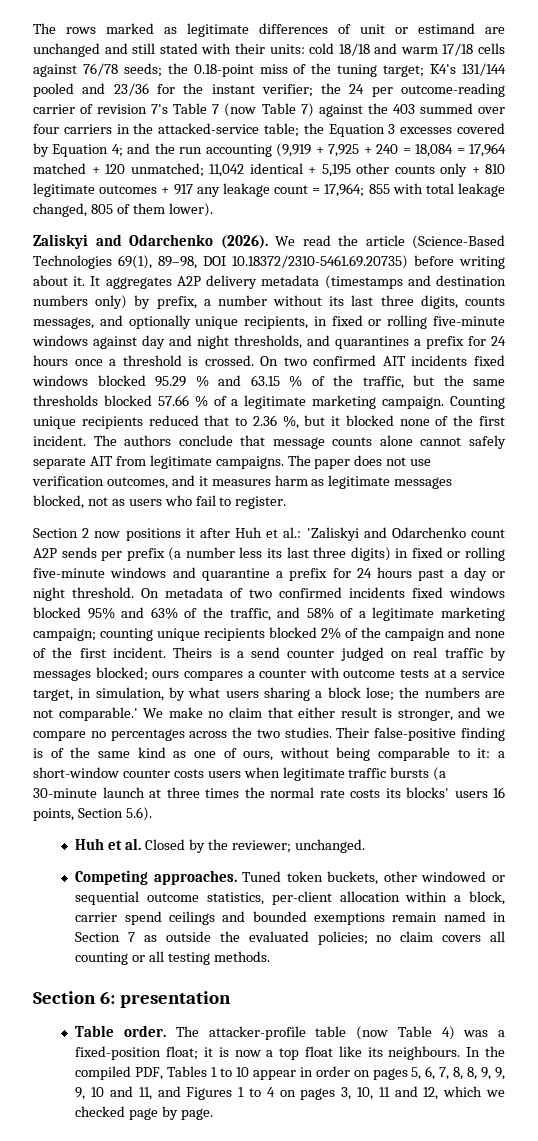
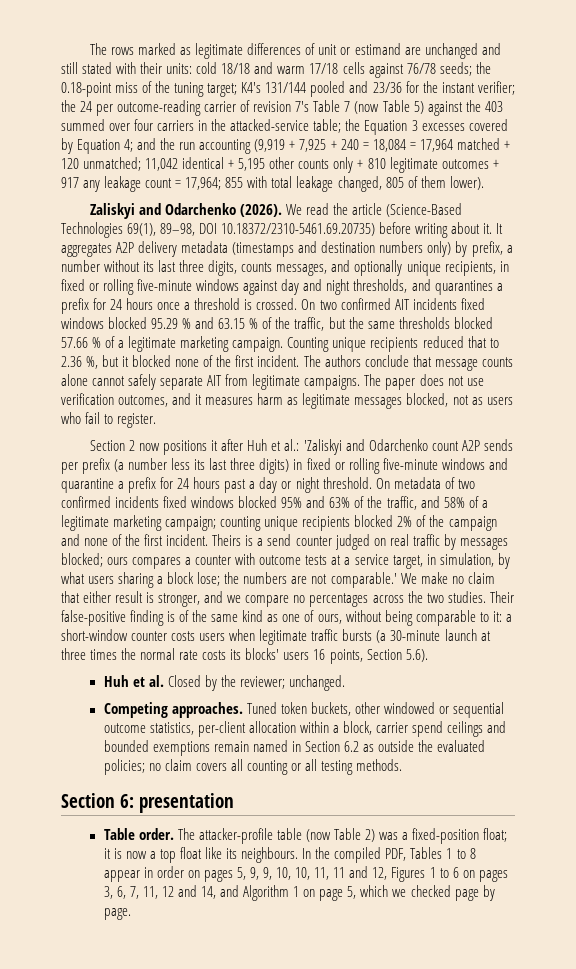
[300,103,314,117] 7) -> [413,101,424,114] 5)
[128,932,136,942] 7 -> [344,741,360,752] 6.2
[441,1026,455,1040] 4) -> [365,829,376,842] 2)
[235,1067,249,1077] 10 -> [469,848,476,859] 8
[425,1066,506,1080] [75,1086,181,1100] 6, 7, 8, 8, 9, 9, 9, 10 and 11, and -> [250,866,388,880] 9, 9, 10, 10, 11, 11 and 12,
[266,1087,275,1097] 4 -> [452,867,459,878] 6
[356,1086,439,1100] 10, 11 and 12, -> [116,885,357,901] 6, 7, 11, 12 and 14, and Algorithm 1 on page 5,

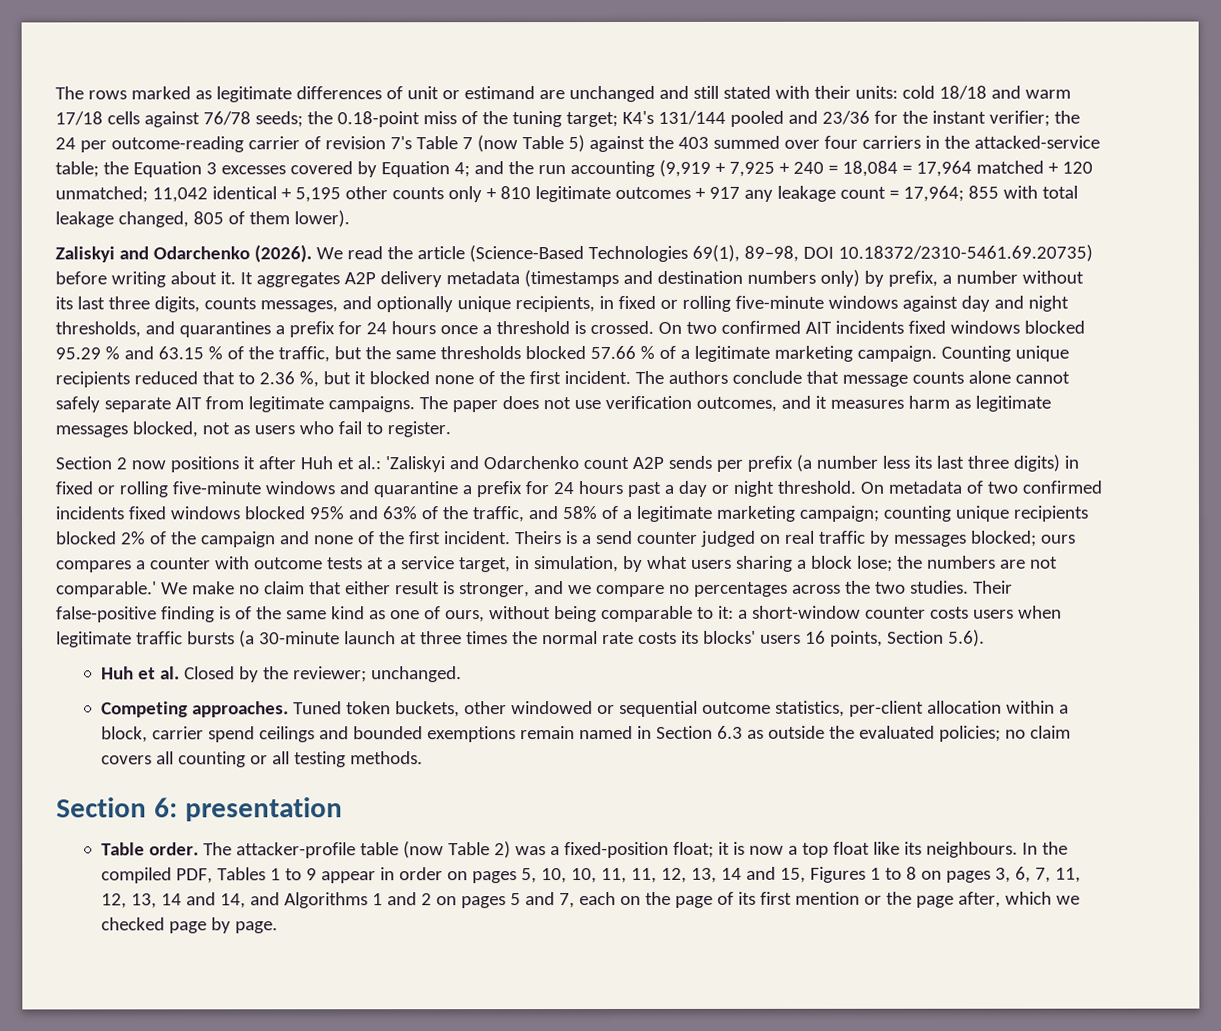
[344,741,360,752] 6.2 -> [716,725,743,739] 6.3
[469,848,476,859] 8 -> [305,868,317,881] 9
[250,867,273,880] 9, 9, -> (537, 876) none
[333,866,388,880] 11 and 12, -> [630,866,806,883] 11, 12, 13, 14 and 15,
[452,867,459,878] 6 -> [905,866,917,880] 8
[161,885,357,901] 12 and 14, and Algorithm 1 on page 5, -> [100,891,1001,909] 12, 13, 14 and 14, and Algorithms 1 and 2 on pages 5 and 7, each on the page of its first mention or the page after,

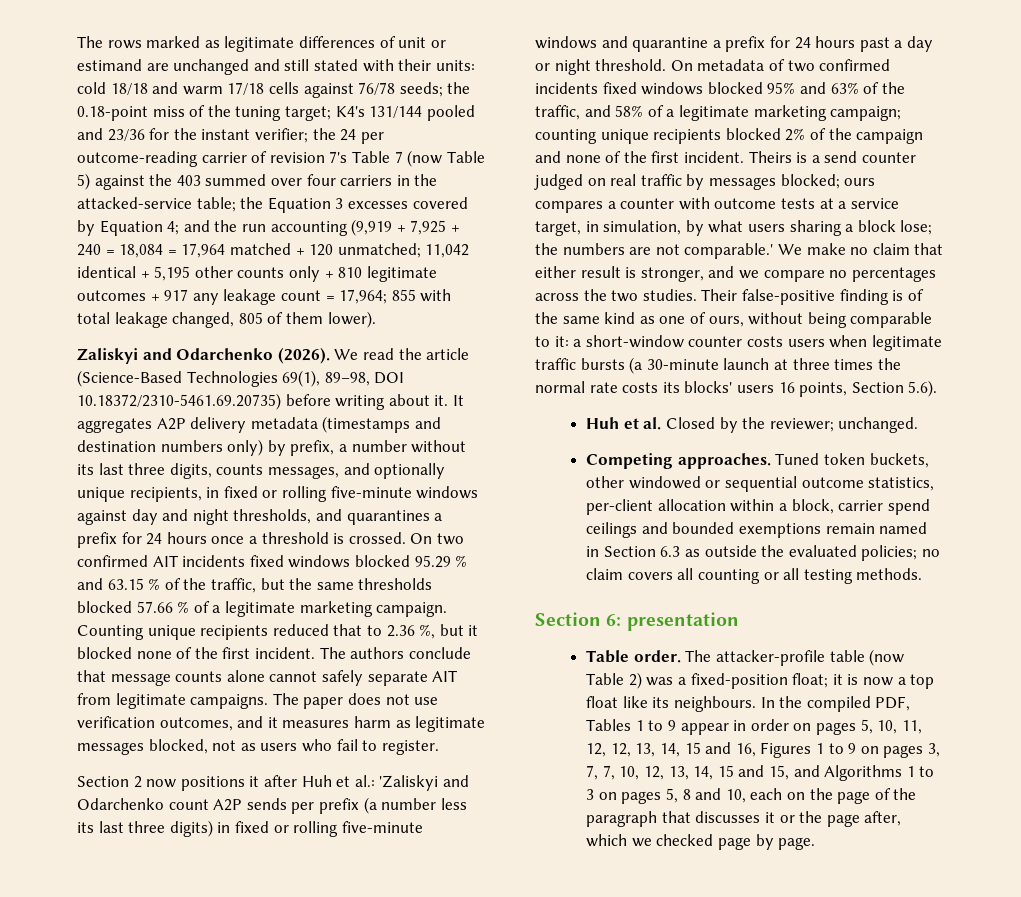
[570,866,806,884] 10, 11, 11, 12, 13, 14 and 15, -> [901,720,922,734] [586,742,756,757] 11, 12, 12, 13, 14, 15 and 16,
[905,866,917,880] 8 -> [848,743,857,754] 9
[1014,866,1081,883] [100,892,575,909] 6, 7, 11, 12, 13, 14 and 14, and Algorithms 1 and 2 on pages 5 and 7, -> [586,765,935,781] [586,788,746,804] 7, 7, 10, 12, 13, 14, 15 and 15, and Algorithms 1 to 3 on pages 5, 8 and 10,
[737,891,860,905] its first mention -> [893,788,917,800] [586,811,776,827] the paragraph that discusses it

